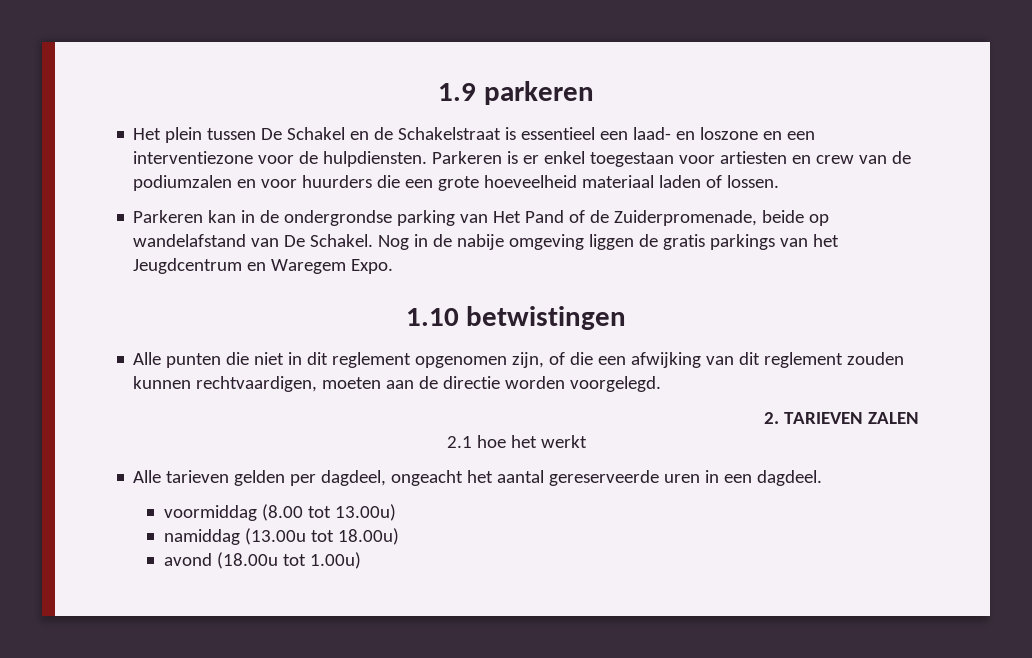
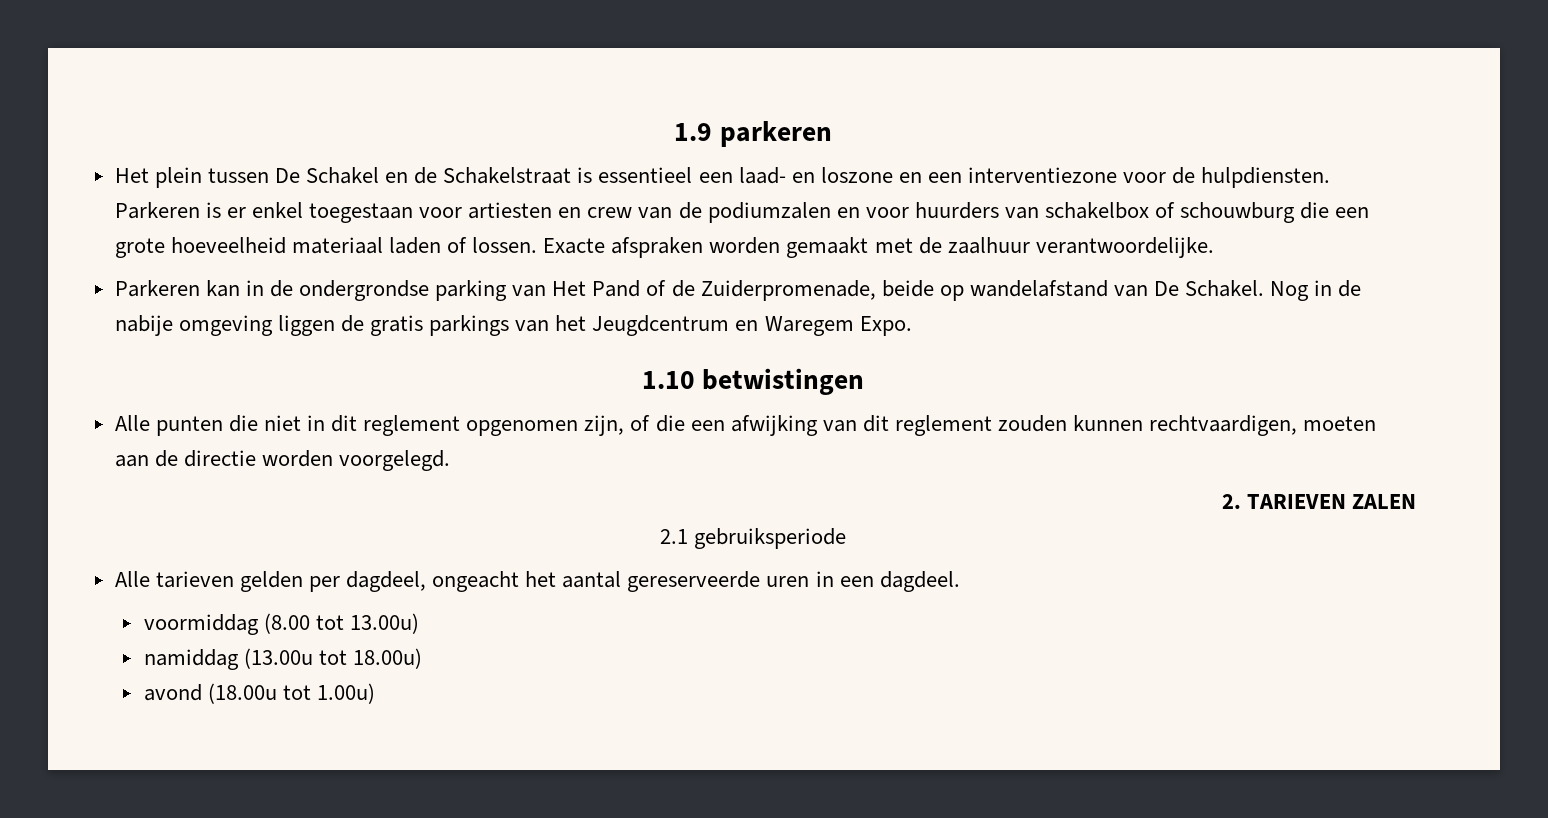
(373, 181) none -> [1004,202,1296,223] van schakelbox of schouwburg
(780, 181) none -> [543,237,1214,258] Exacte afspraken worden gemaakt met de zaalhuur verantwoordelijke.
[476,435,587,448] hoe het werkt -> [694,528,847,549] gebruiksperiode

